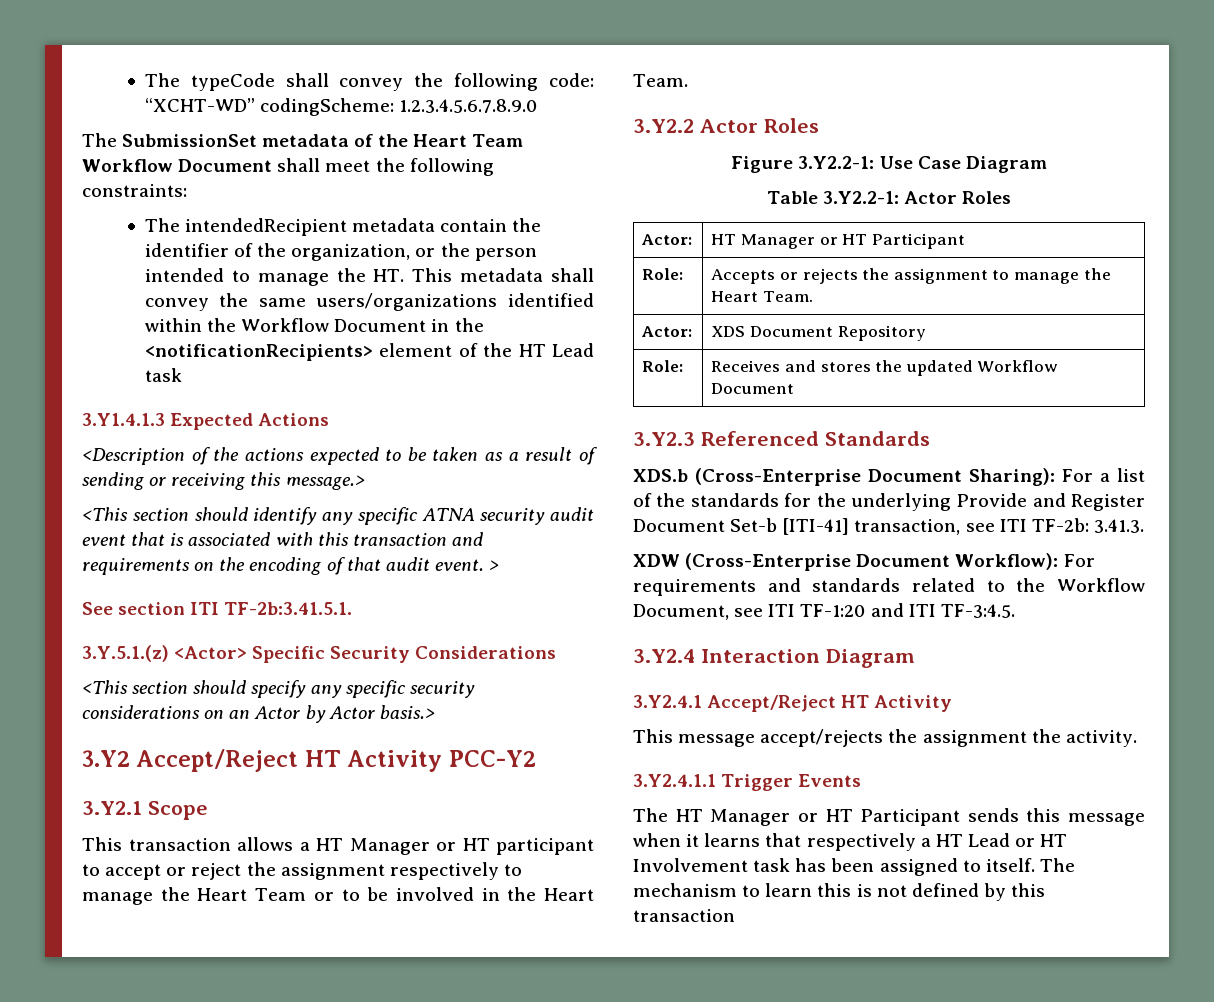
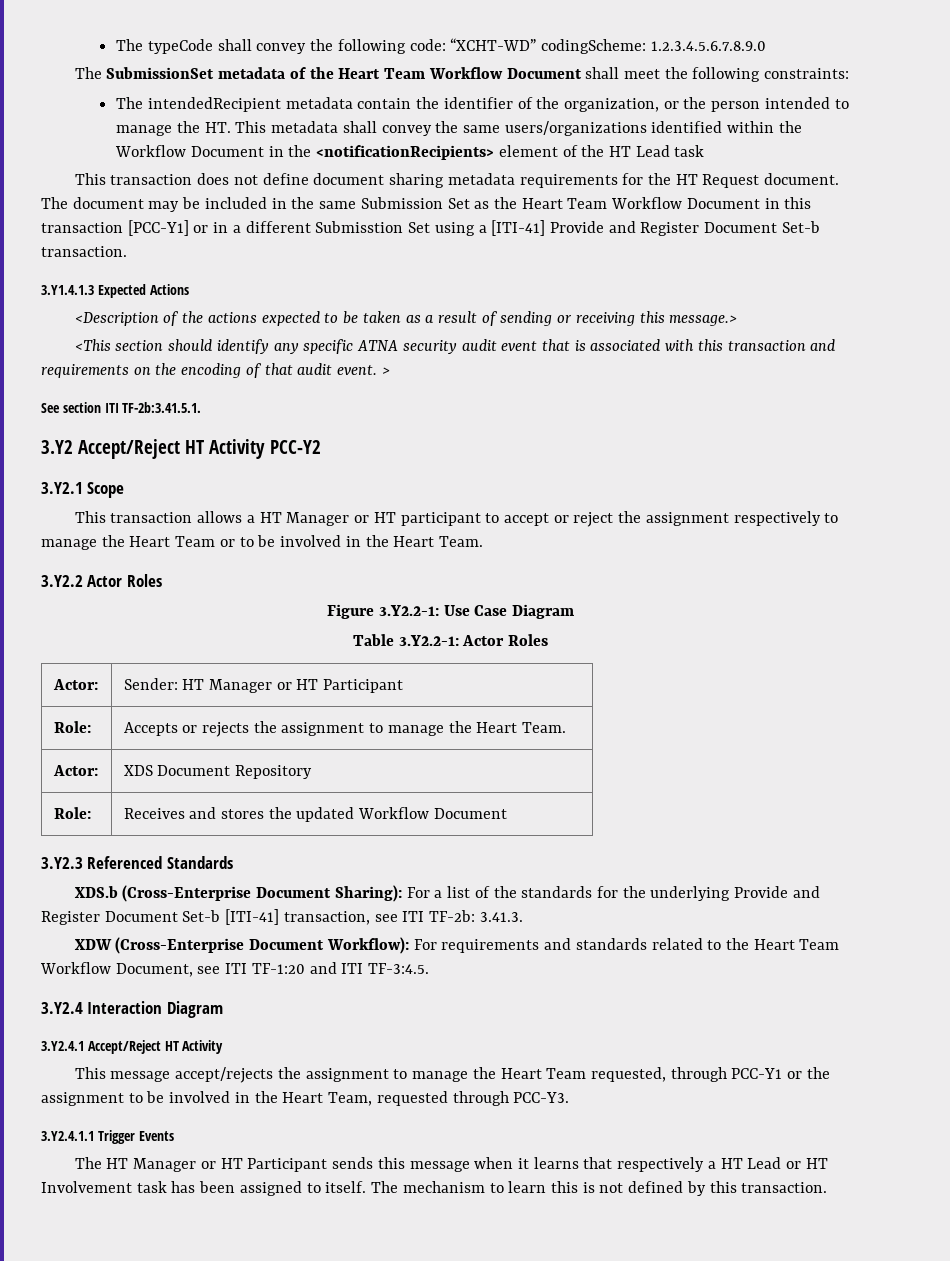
(182, 375) none -> [74,173,840,188] [41,197,812,212] [41,220,820,236] [41,246,127,257] // This transaction does not define document sharing metadata requirements for the HT Request document. The document may be included in the same Submission Set as the Heart Team Workflow Document in this transaction [PCC-Y1] or in a different Submisstion Set using a [ITI-41] Provide and Register Document Set-b transaction.
[82,645,557,663] [82,680,475,698] [82,705,435,723] // 3.Y.5.1.(z) <Actor> Specific Security Considerations // <This section should specify any specific security considerations on an Actor by Actor basis.> -> (202, 407) none
(693, 239) none -> [123,678,178,690] Sender:
(1046, 585) none -> [753,939,840,950] Heart Team
[1031,729,1137,747] the activity. -> [393,1067,830,1082] [41,1091,570,1106] to manage the Heart Team requested, through PCC-Y1 or the assignment to be involved in the Heart Team, requested through PCC-Y3.
[633,909,735,922] transaction -> [741,1182,828,1193] transaction.

